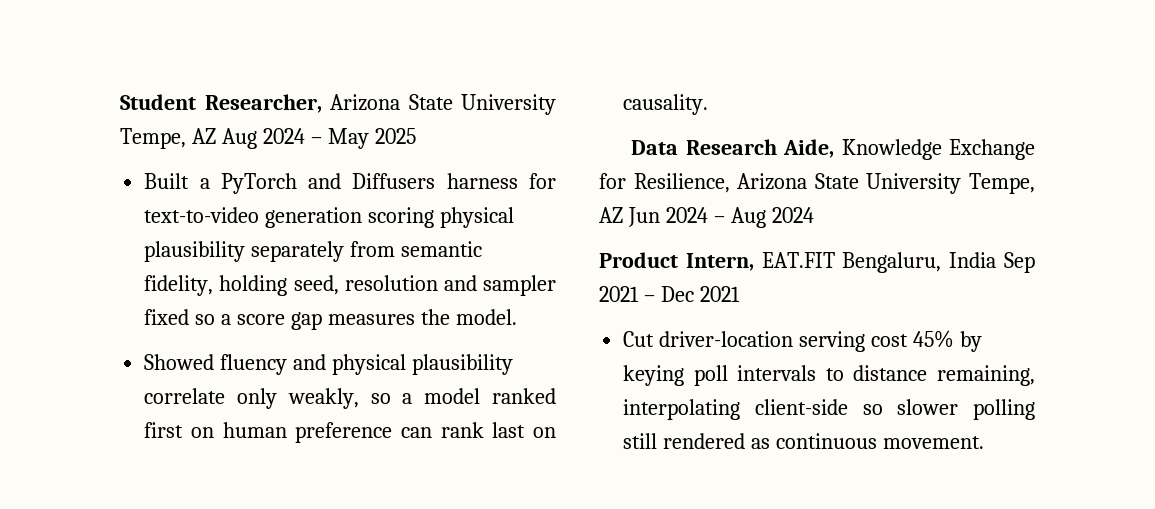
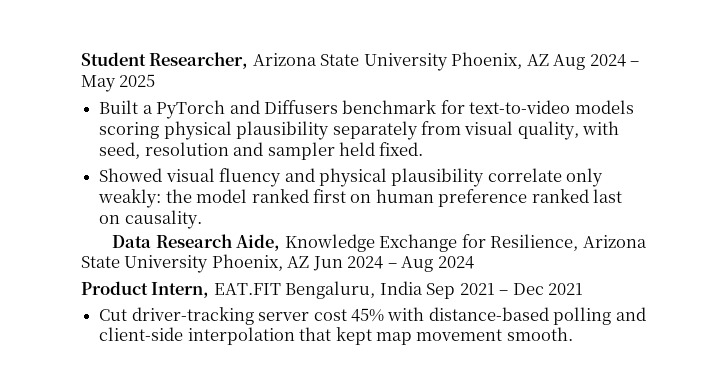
[120,128,186,149] Tempe, -> [451,52,523,69] Phoenix,
[446,173,518,189] harness -> [342,100,437,114] benchmark
[265,207,363,228] generation -> [574,100,634,114] models
[401,241,483,257] [144,275,288,296] semantic fidelity, holding -> [464,121,620,140] visual quality, with
[144,309,517,330] fixed so a score gap measures the model. -> [338,142,424,156] held fixed.
(215, 362) none -> [165,168,215,182] visual
[287,388,413,409] weakly, so a -> [98,189,192,208] weakly: the
[400,422,484,438] can rank -> [531,189,589,203] ranked
[969,173,1035,194] Tempe, -> [211,254,283,271] Phoenix,
[659,330,982,352] [623,365,1035,386] [623,399,1035,420] [623,433,984,449] driver-location serving cost 45% by keying poll intervals to distance remaining, interpolating client-side so slower polling still rendered as continuous movement. -> [131,307,646,325] [99,327,573,345] driver-tracking server cost 45% with distance-based polling and client-side interpolation that kept map movement smooth.

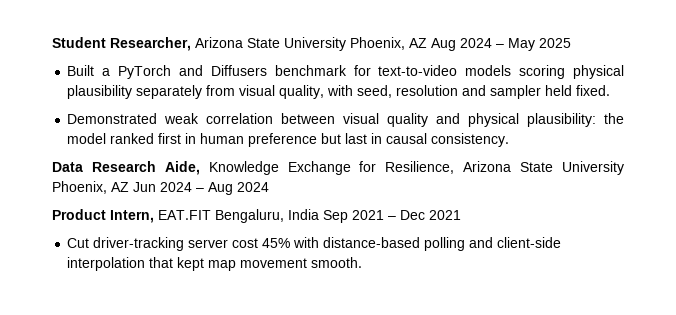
[99,168,604,187] [98,189,162,208] Showed visual fluency and physical plausibility correlate only weakly: -> [67,113,597,127] Demonstrated weak correlation between visual quality and physical plausibility:
[350,194,372,203] on -> [185,133,197,144] in
[531,189,623,203] [99,210,202,229] ranked last on causality. -> [321,133,510,147] but last in causal consistency.

